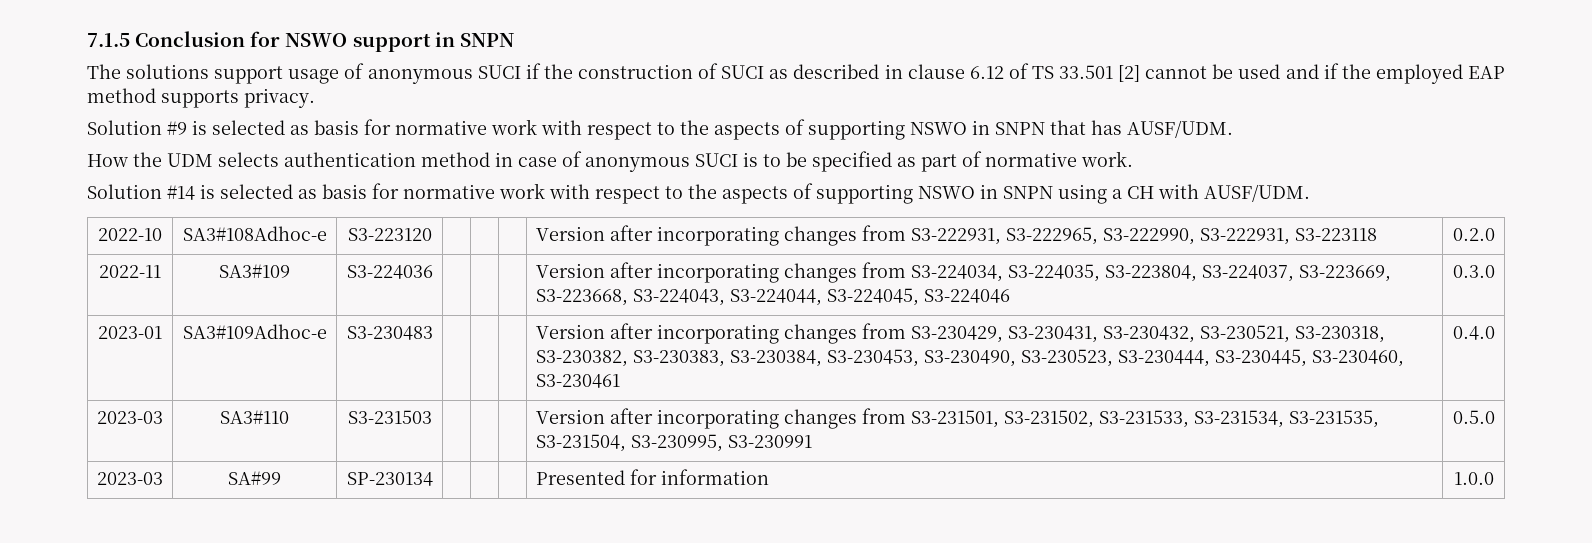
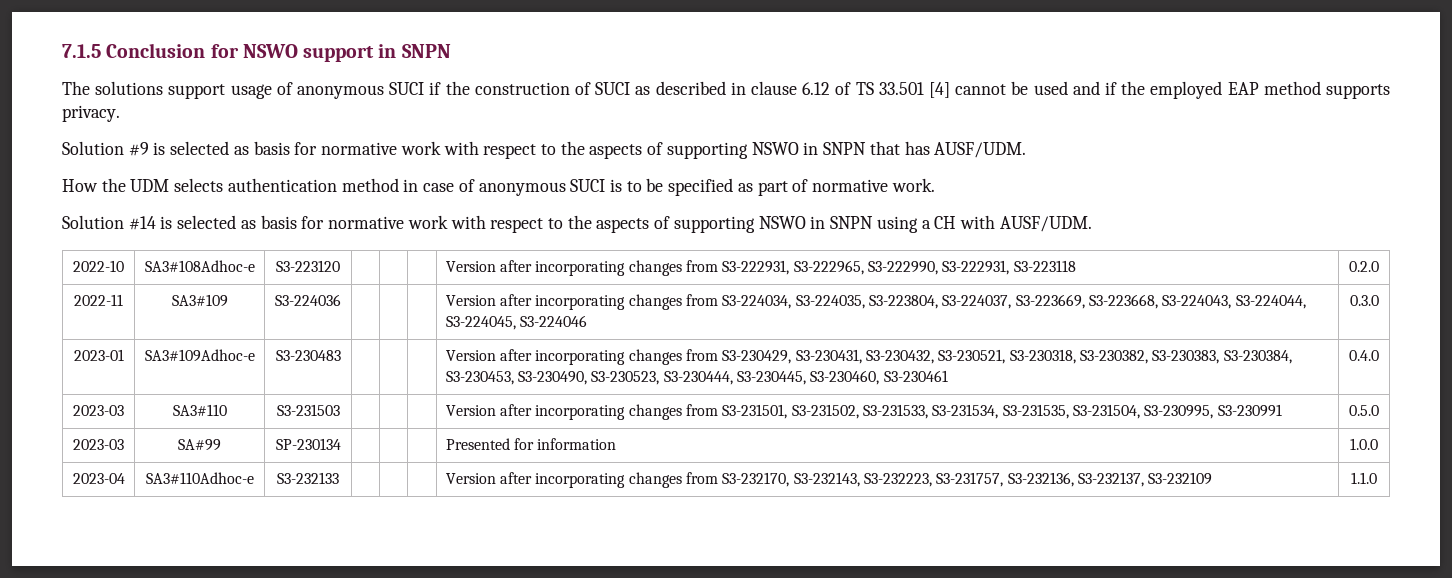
[1118,65,1141,82] [2] -> [929,82,951,98] [4]
(1494, 478) none -> [72,473,125,484] [145,472,254,484] [277,472,339,484] [445,472,1213,488] [1351,472,1377,484] // 2023-04 | SA3#110Adhoc-e | S3-232133 | | | | Version after incorporating changes from S3-232170, S3-232143, S3-232223, S3-231757, S3-232136, S3-232137, S3-232109 | 1.1.0

